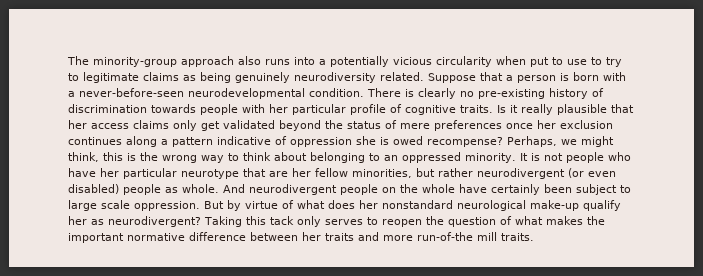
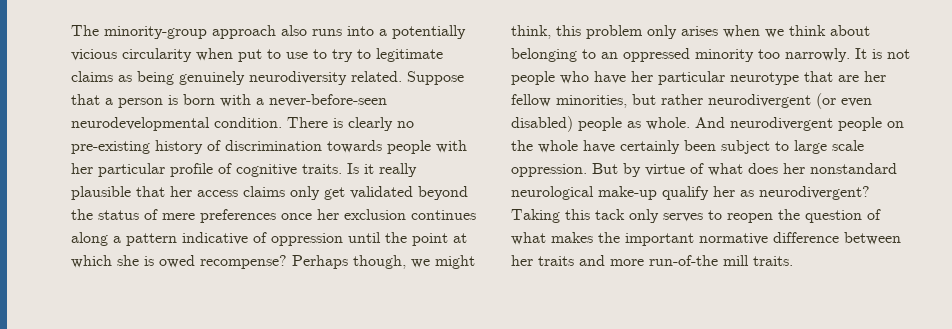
(352, 142) none -> [348,232,467,246] [71,255,112,268] until the point at which
[507,136,557,147] Perhaps, -> [292,255,406,269] Perhaps though,
[127,152,239,163] is the wrong way to -> [586,25,784,39] problem only arises when we
[465,153,516,163] minority. -> [695,48,850,62] minority too narrowly.

